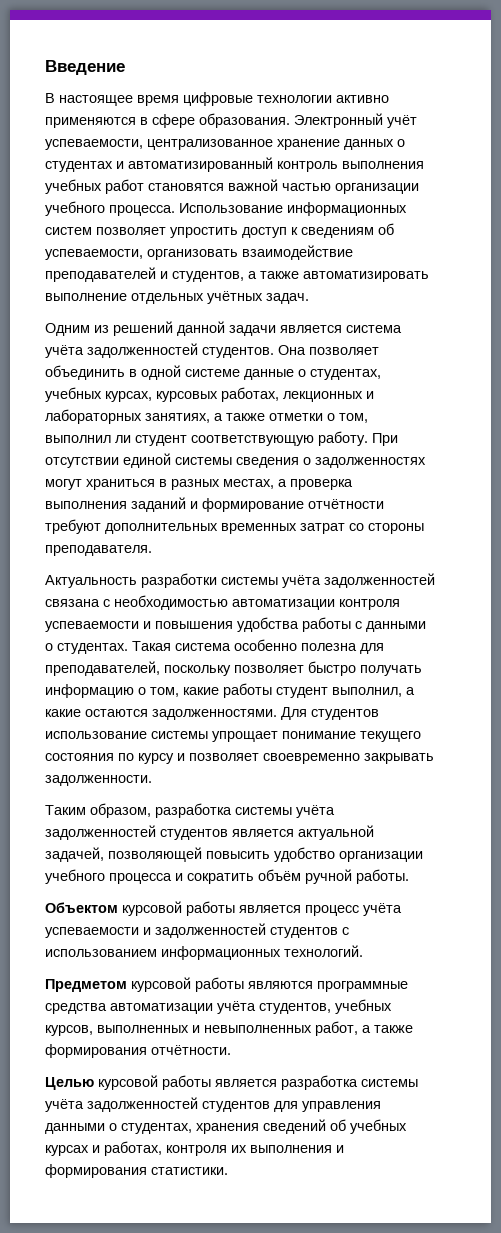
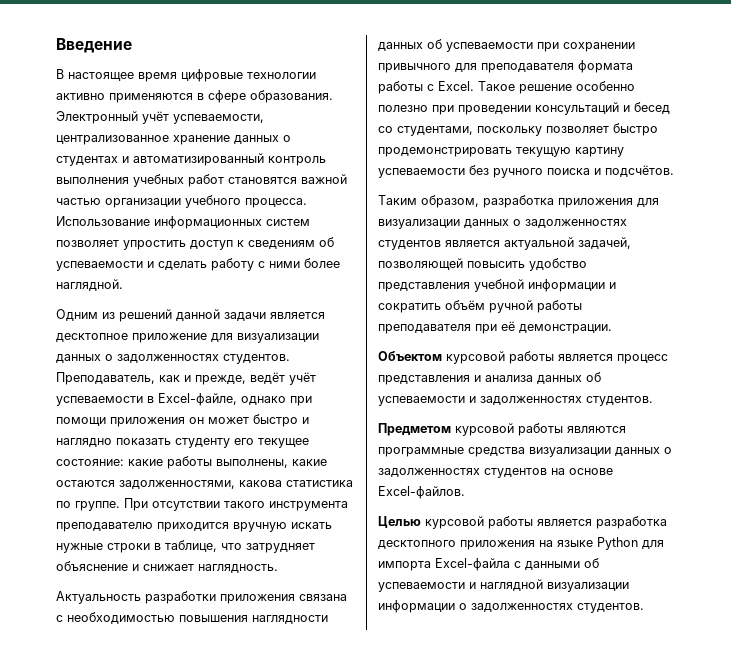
[45,245,353,260] [45,267,429,282] [45,291,309,304] успеваемости, организовать взаимодействие преподавателей и студентов, а также автоматизировать выполнение отдельных учётных задач. -> [56,258,340,271] [56,279,123,291] успеваемости и сделать работу с ними более наглядной.
[346,325,402,333] [45,343,379,358] [45,365,381,380] [45,387,374,402] [45,409,368,424] [45,431,398,446] [45,453,426,468] [45,479,353,490] [45,497,384,512] [45,519,424,534] [45,545,152,556] [45,573,435,588] [45,595,400,610] [45,617,426,632] [45,639,384,654] [45,661,422,676] [45,683,415,698] [45,707,379,720] [45,731,421,742] [45,753,434,764] [45,775,152,786] [45,803,335,818] [45,825,156,840] система учёта задолженностей студентов. Она позволяет объединить в одной системе данные о студентах, учебных курсах, курсовых работах, лекционных и лабораторных занятиях, а также отметки о том, выполнил ли студент соответствующую работу. При отсутствии единой системы сведения о задолженностях могут храниться в разных местах, а проверка выполнения заданий и формирование отчётности требуют дополнительных временных затрат со стороны преподавателя. // Актуальность разработки системы учёта задолженностей связана с необходимостью автоматизации контроля успеваемости и повышения удобства работы с данными о студентах. Такая система особенно полезна для преподавателей, поскольку позволяет быстро получать информацию о том, какие работы студент выполнил, а какие остаются задолженностями. Для студентов использование системы упрощает понимание текущего состояния по курсу и позволяет своевременно закрывать задолженности. // Таким образом, разработка системы учёта задолженностей -> [56,333,319,343] [56,354,290,364] [56,372,316,385] [56,393,312,406] [56,414,309,427] [56,438,309,448] [56,456,327,469] [56,480,353,489] [56,498,348,511] [56,522,332,532] [56,540,315,553] [56,561,278,573] [56,591,347,604] [56,612,328,624] [378,39,635,52] [378,60,633,73] [378,81,635,94] [378,102,670,115] [378,123,658,136] [378,147,624,157] [378,165,674,178] [378,195,659,208] [378,219,627,229] десктопное приложение для визуализации данных о задолженностях студентов. Преподаватель, как и прежде, ведёт учёт успеваемости в Excel-файле, однако при помощи приложения он может быстро и наглядно показать студенту его текущее состояние: какие работы выполнены, какие остаются задолженностями, какова статистика по группе. При отсутствии такого инструмента преподавателю приходится вручную искать нужные строки в таблице, что затрудняет объяснение и снижает наглядность. // Актуальность разработки приложения связана с необходимостью повышения наглядности данных об успеваемости при сохранении привычного для преподавателя формата работы с Excel. Такое решение особенно полезно при проведении консультаций и бесед со студентами, поскольку позволяет быстро продемонстрировать текущую картину успеваемости без ручного поиска и подсчётов. // Таким образом, разработка приложения для визуализации данных о задолженностях
[339,851,423,862] [45,869,172,884] организации учебного процесса -> [378,279,605,292] представления учебной информации
[356,869,409,884] работы. -> [537,300,582,313] [378,321,612,334] работы преподавателя при её демонстрации.
[363,903,402,916] [45,923,349,938] [45,945,363,960] учёта успеваемости и задолженностей студентов с использованием информационных технологий. -> [378,372,601,385] [378,396,653,406] представления и анализа данных об успеваемости и задолженностях студентов.
[110,999,392,1014] [45,1021,413,1036] [45,1044,231,1058] автоматизации учёта студентов, учебных курсов, выполненных и невыполненных работ, а также формирования отчётности. -> [529,447,672,457] [378,468,613,478] [378,486,465,499] визуализации данных о задолженностях студентов на основе Excel-файлов.
[361,1079,418,1087] [45,1097,381,1112] [45,1119,407,1134] [45,1141,344,1156] [45,1164,228,1178] системы учёта задолженностей студентов для управления данными о студентах, хранения сведений об учебных курсах и работах, контроля их выполнения и формирования статистики. -> [378,537,664,550] [378,558,599,571] [378,579,629,592] [378,600,644,613] десктопного приложения на языке Python для импорта Excel-файла с данными об успеваемости и наглядной визуализации информации о задолженностях студентов.

